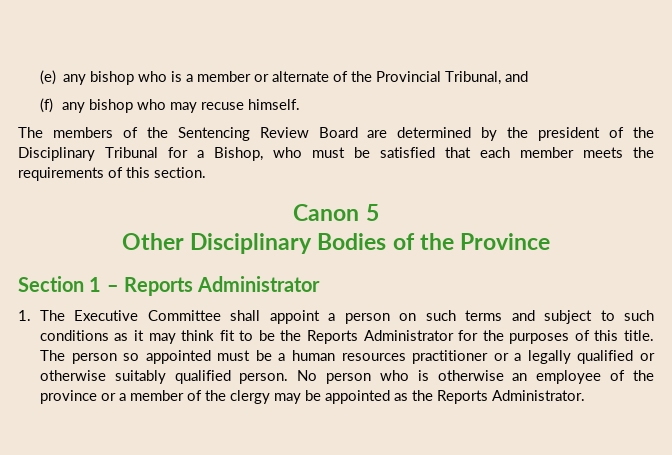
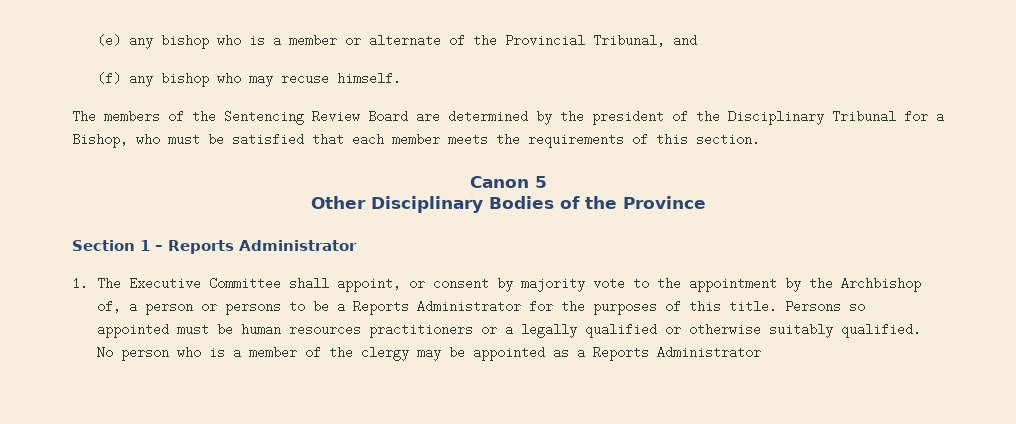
[269,310,654,324] [39,330,235,344] appoint a person on such terms and subject to such conditions as it may think fit -> [337,277,922,292] [97,300,282,315] appoint, or consent by majority vote to the appointment by the Archbishop of, a person or persons
[280,330,302,341] the -> [337,300,346,313] a
[39,350,117,364] The person -> [785,300,842,313] Persons
[278,353,286,361] a -> (234, 329) none
[412,350,489,364] practitioner -> [369,323,474,338] practitioners
[174,370,289,384] qualified person. -> [841,323,922,338] qualified.
[437,370,654,384] [39,390,116,404] otherwise an employee of the province or -> (226, 352) none
[411,390,585,404] the Reports Administrator. -> [577,346,762,361] a Reports Administrator

